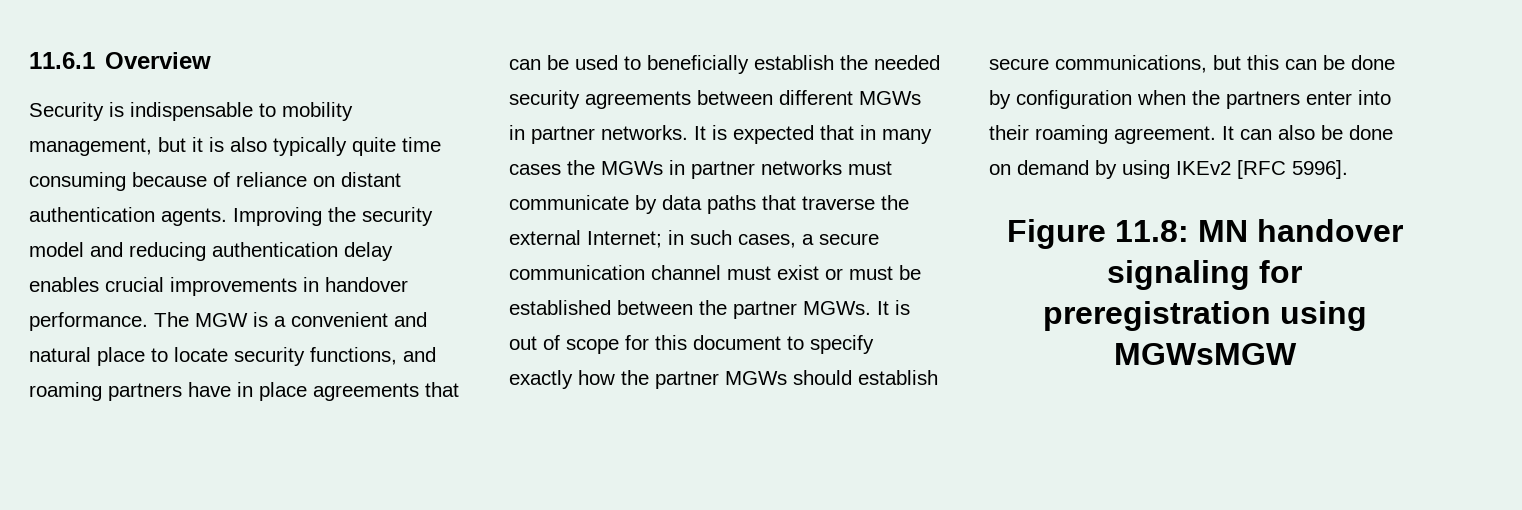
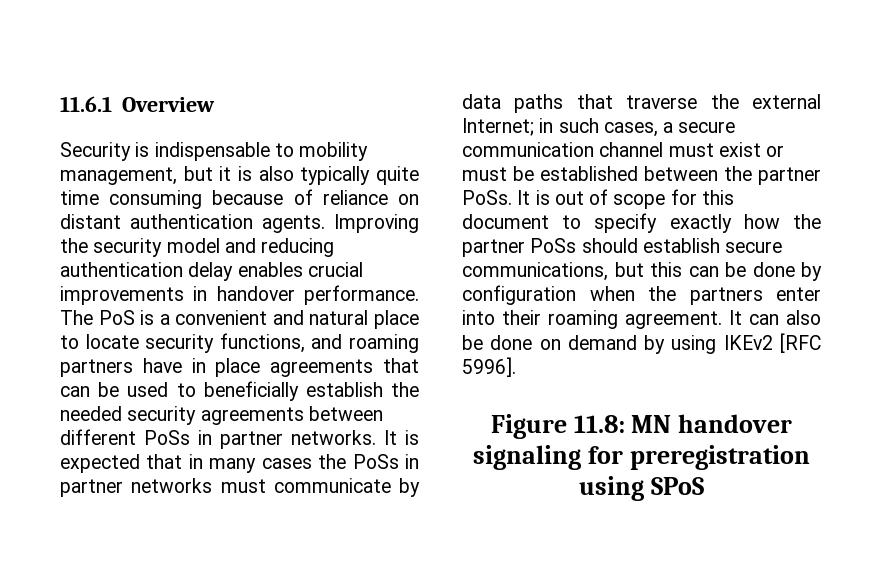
[195,313,248,327] MGW -> [98,310,135,325] PoS
[859,91,921,105] MGWs -> [144,430,190,445] PoSs
[601,161,663,175] MGWs -> [352,454,399,469] PoSs
[803,301,871,315] MGWs. -> [462,190,512,205] PoSs.
[725,371,787,385] MGWs -> [530,238,577,253] PoSs
[1113,343,1297,365] MGWsMGW -> [650,477,704,495] SPoS

